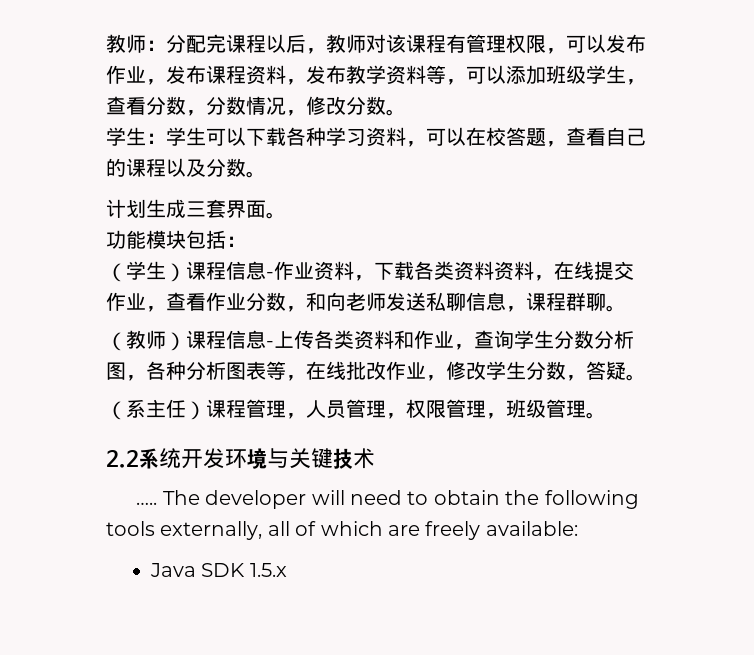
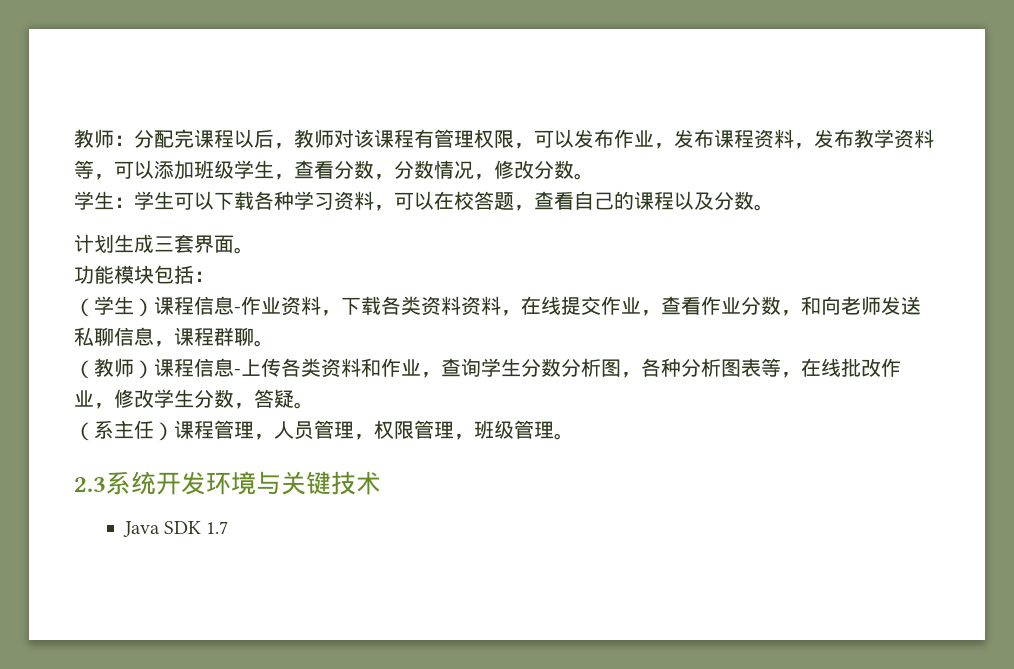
[106,450,139,468] 2.2 -> [74,477,106,492] 2.3
[136,490,639,509] [106,521,578,540] // ….. The developer will need to obtain the following tools externally, all of which are freely available: -> (381, 483) none
[249,563,287,577] 1.5.x -> [206,521,229,534] 1.7

